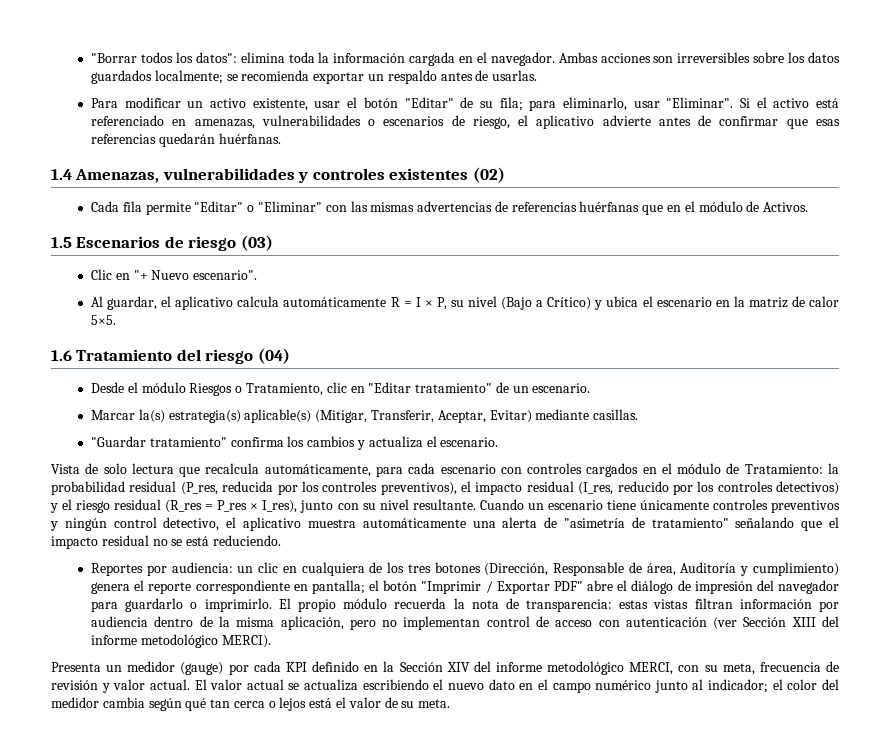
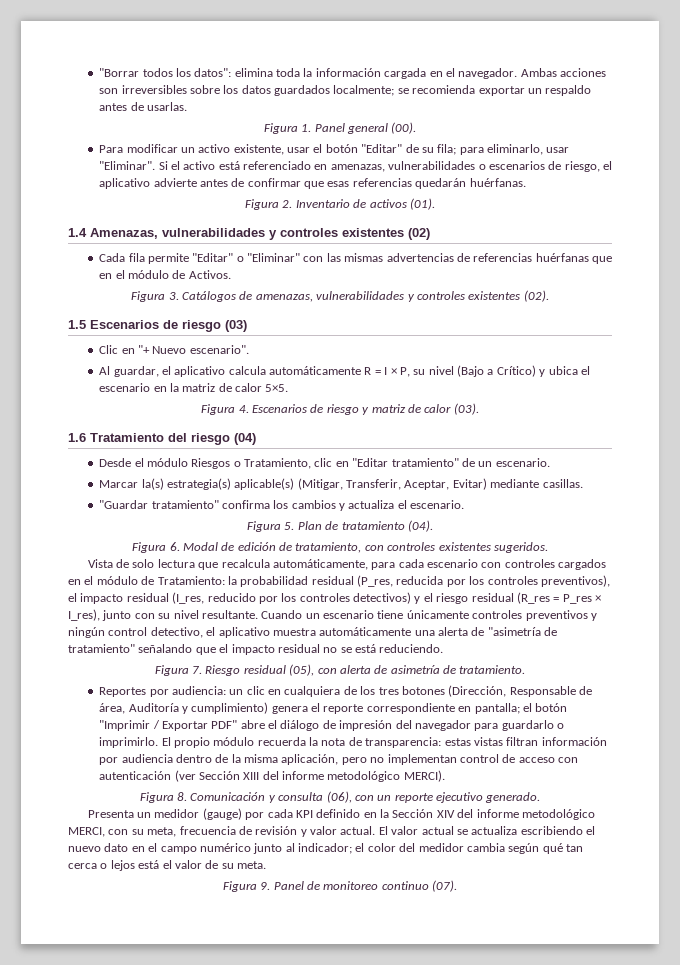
(538, 75) none -> [263,122,417,134] // Figura 1. Panel general (00).
(281, 138) none -> [245,198,435,210] // Figura 2. Inventario de activos (01).
(809, 207) none -> [131,290,549,302] // Figura 3. Catálogos de amenazas, vulnerabilidades y controles existentes (02).
(117, 320) none -> [201,403,479,415] // Figura 4. Escenarios de riesgo y matriz de calor (03).
(499, 442) none -> [247,520,433,532] [132,542,548,553] // Figura 5. Plan de tratamiento (04). // Figura 6. Modal de edición de tratamiento, con controles existentes sugeridos.
(281, 540) none -> [154,664,526,676] // Figura 7. Riesgo residual (05), con alerta de asimetría de tratamiento.
(271, 641) none -> [139,791,541,803] // Figura 8. Comunicación y consulta (06), con un reporte ejecutivo generado.
(451, 703) none -> [222,880,458,892] // Figura 9. Panel de monitoreo continuo (07).

